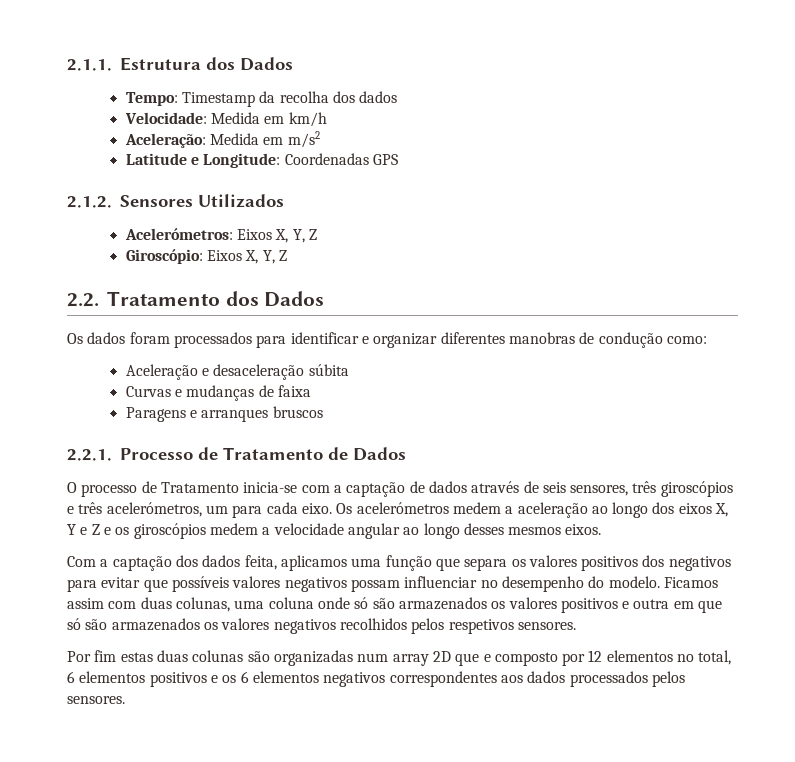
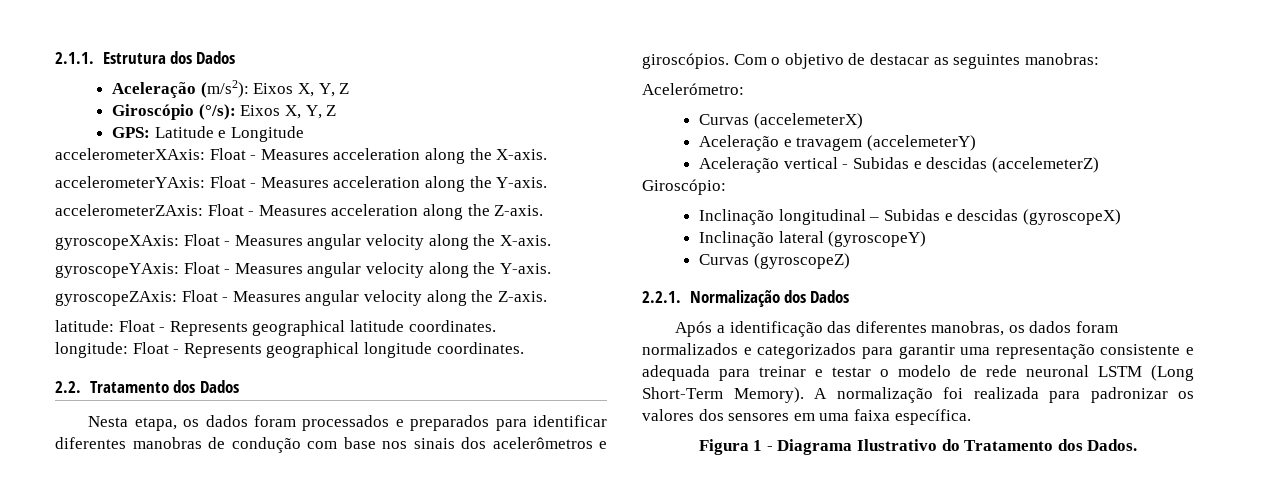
[125,91,398,107] [124,112,327,127] [124,131,320,148] [125,153,399,168] [67,194,284,208] [124,228,318,243] [125,249,288,264] [67,291,325,307] [67,332,707,348] [125,364,349,380] [125,385,312,401] [125,406,323,422] [67,447,406,461] [67,481,733,497] [67,502,729,518] [67,523,602,539] [67,555,731,571] [67,576,718,592] [67,597,723,613] [67,618,576,634] [67,650,732,666] [67,671,685,687] [67,696,125,704] Tempo: Timestamp da recolha dos dados // Velocidade: Medida em km/h // Aceleração: Medida em m/s2 // Latitude e Longitude: Coordenadas GPS // 2.1.2. Sensores Utilizados // Acelerómetros: Eixos X, Y, Z // Giroscópio: Eixos X, Y, Z // 2.2. Tratamento dos Dados // Os dados foram processados para identificar e organizar diferentes manobras de condução como: // Aceleração e desaceleração súbita // Curvas e mudanças de faixa // Paragens e arranques bruscos // 2.2.1. Processo de Tratamento de Dados // O processo de Tratamento inicia-se com a captação de dados através de seis sensores, três giroscópios e três acelerómetros, um para cada eixo. Os acelerómetros medem a aceleração ao longo dos eixos X, Y e Z e os giroscópios medem a velocidade angular ao longo desses mesmos eixos. // Com a captação dos dados feita, aplicamos uma função que separa os valores positivos dos negativos para evitar que possíveis valores negativos possam influenciar no desempenho do modelo. Ficamos assim com duas colunas, uma coluna onde só são armazenados os valores positivos e outra em que só são armazenados os valores negativos recolhidos pelos respetivos sensores. // Por fim estas duas colunas são organizadas num array 2D que e composto por 12 elementos no total, 6 elementos positivos e os 6 elementos negativos correspondentes aos dados processados pelos sensores. -> [112,80,350,98] [112,104,337,120] [112,126,304,142] [55,148,548,164] [55,176,548,192] [55,204,544,220] [55,234,551,250] [55,262,551,278] [55,290,547,306] [55,320,496,336] [55,342,524,358] [55,380,239,393] [88,415,608,431] [55,437,607,453] [642,53,1099,69] [642,83,744,95] [699,113,863,129] [699,135,976,151] [699,157,1099,173] [642,179,726,195] [699,209,1121,225] [699,231,927,247] [699,253,850,269] [642,290,850,307] [675,321,1119,337] [642,343,1194,359] [642,365,1194,381] [642,387,1194,403] [642,409,971,425] [698,439,1138,455] Aceleração (m/s2): Eixos X, Y, Z // Giroscópio (°/s): Eixos X, Y, Z // GPS: Latitude e Longitude // accelerometerXAxis: Float - Measures acceleration along the X-axis. // accelerometerYAxis: Float - Measures acceleration along the Y-axis. // accelerometerZAxis: Float - Measures acceleration along the Z-axis. // gyroscopeXAxis: Float - Measures angular velocity along the X-axis. // gyroscopeYAxis: Float - Measures angular velocity along the Y-axis. // gyroscopeZAxis: Float - Measures angular velocity along the Z-axis. // latitude: Float - Represents geographical latitude coordinates. // longitude: Float - Represents geographical longitude coordinates. // 2.2. Tratamento dos Dados // Nesta etapa, os dados foram processados e preparados para identificar diferentes manobras de condução com base nos sinais dos acelerômetros e giroscópios. Com o objetivo de destacar as seguintes manobras: // Acelerómetro: // Curvas (accelemeterX) // Aceleração e travagem (accelemeterY) // Aceleração vertical - Subidas e descidas (accelemeterZ) // Giroscópio: // Inclinação longitudinal – Subidas e descidas (gyroscopeX) // Inclinação lateral (gyroscopeY) // Curvas (gyroscopeZ) // 2.2.1. Normalização dos Dados // Após a identificação das diferentes manobras, os dados foram normalizados e categorizados para garantir uma representação consistente e adequada para treinar e testar o modelo de rede neuronal LSTM (Long Short-Term Memory). A normalização foi realizada para padronizar os valores dos sensores em uma faixa específica. // Figura 1 - Diagrama Ilustrativo do Tratamento dos Dados.

